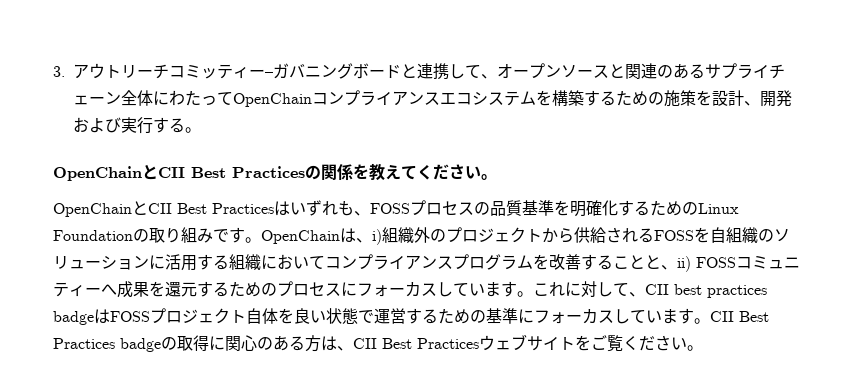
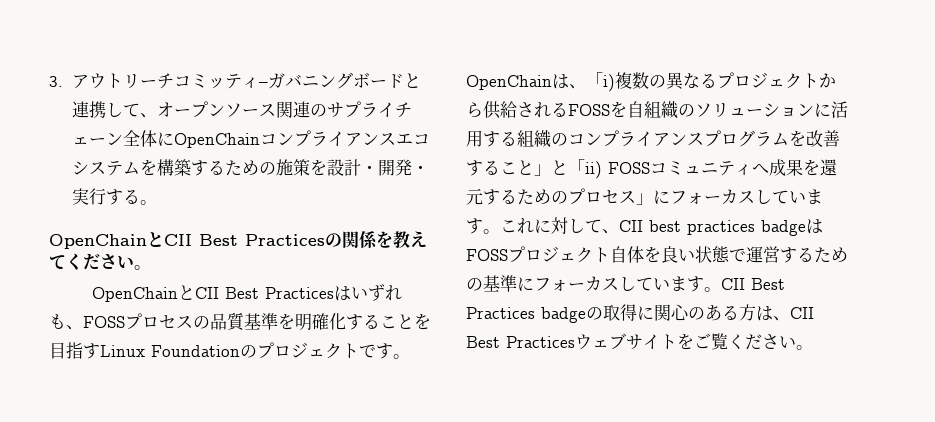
[249,69,265,77] ー -> (259, 82) none
[609,63,705,79] と関連のある -> [275,101,327,118] 関連の
[169,90,233,106] わたって -> (174, 139) none
[744,90,792,107] [73,117,121,133] 、開発および -> [360,159,429,176] ・開発・
[650,200,739,216] [53,227,446,245] ためのLinux Foundationの取り組みです。OpenChainは、i)組織外の -> [380,313,431,330] [49,342,410,359] [466,72,717,92] ことを目指すLinux Foundationのプロジェクトです。OpenChainは、「i)複数の異なる
[261,254,325,269] において -> [551,133,568,146] の
[645,255,677,270] と、 -> [534,159,585,176] 」と「
[85,287,101,295] ー -> (752, 169) none
(341, 289) none -> [636,193,653,205] 」

